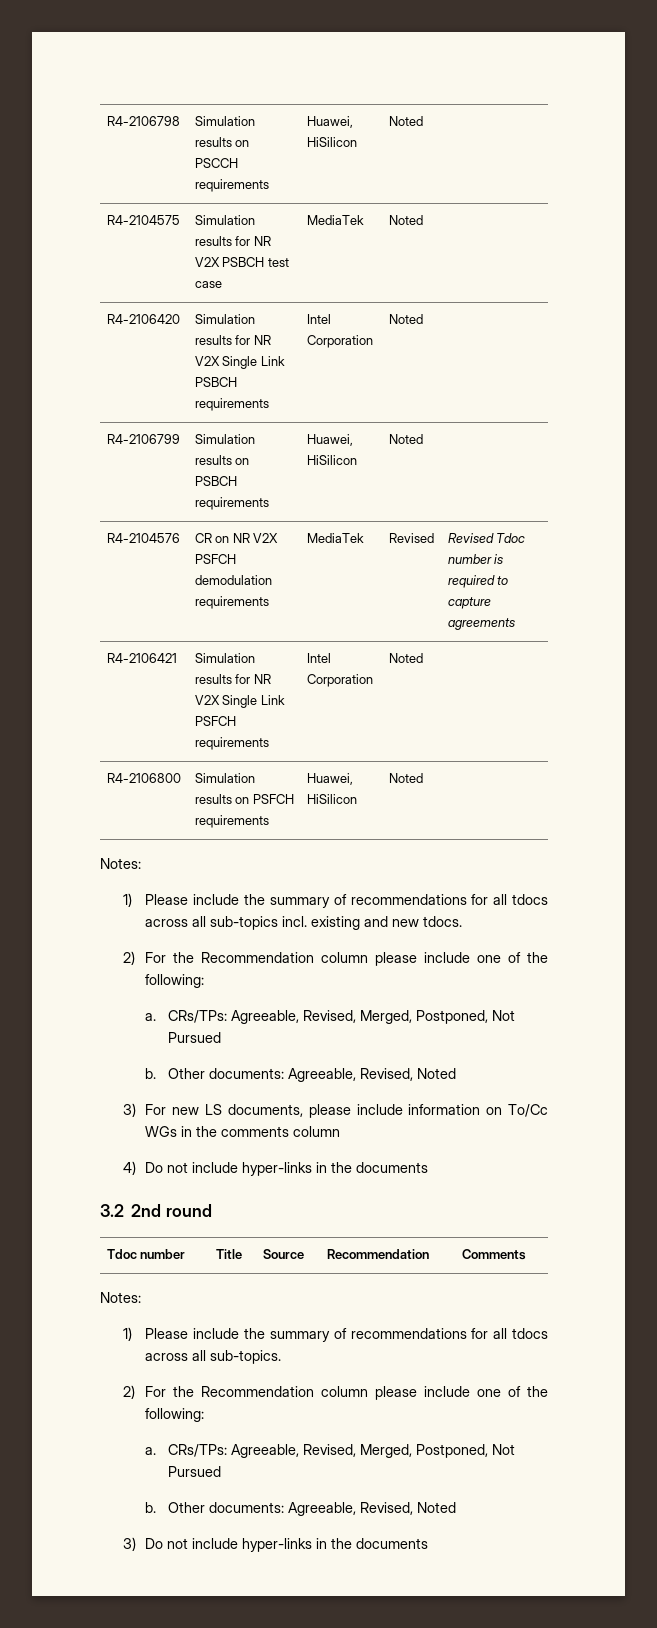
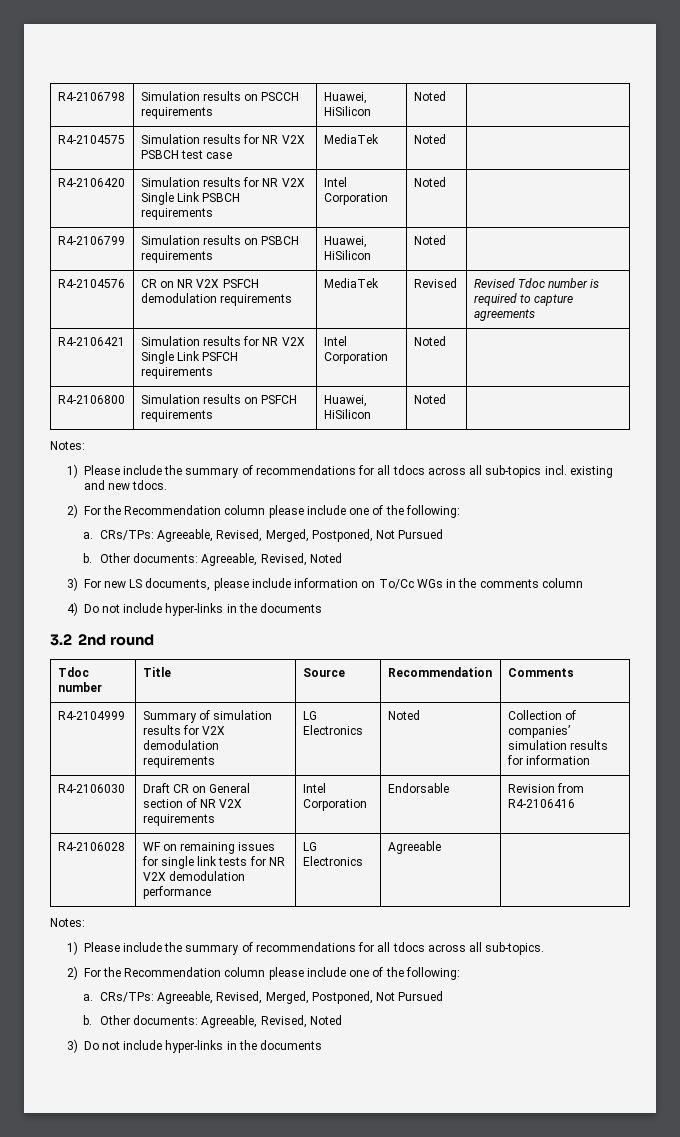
(526, 1254) none -> [57,711,125,720] [142,710,273,723] [142,725,226,735] [142,740,219,750] [142,756,215,768] [302,711,317,720] [302,725,363,735] [387,710,420,720] [507,710,576,720] [507,725,570,738] [507,740,608,750] [506,755,590,765] [57,784,125,793] [142,783,251,793] [142,798,243,808] [142,814,215,826] [302,783,326,793] [302,799,367,811] [387,783,449,793] [507,783,584,793] [507,799,575,808] [57,842,125,851] [142,842,276,854] [141,856,285,869] [142,871,245,881] [142,886,211,899] [302,842,317,851] [302,856,363,866] [387,841,441,854] // R4-2104999 | Summary of simulation results for V2X demodulation requirements | LG Electronics | Noted | Collection of companies’ simulation results for information // R4-2106030 | Draft CR on General section of NR V2X requirements | Intel Corporation | Endorsable | Revision from R4-2106416 // R4-2106028 | WF on remaining issues for single link tests for NR V2X demodulation performance | LG Electronics | Agreeable |

